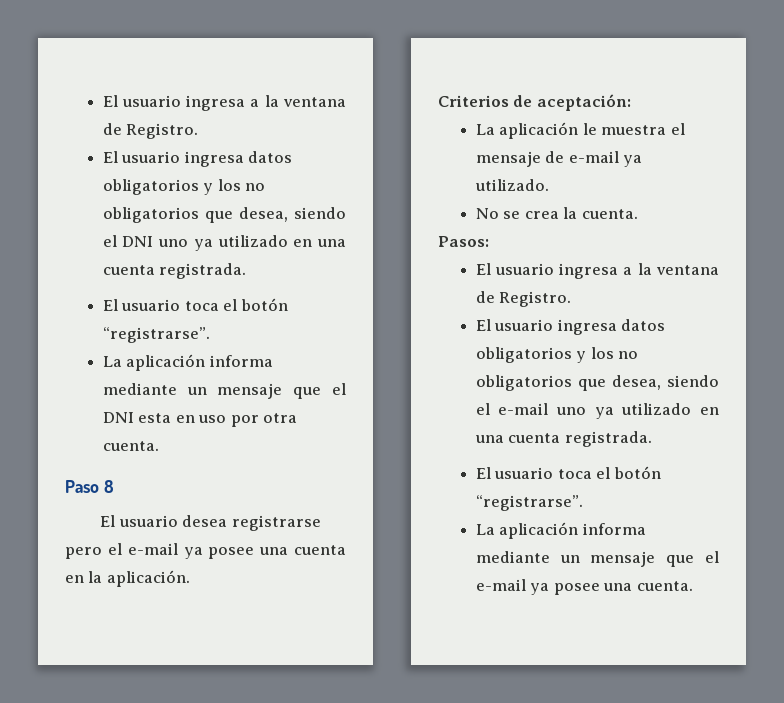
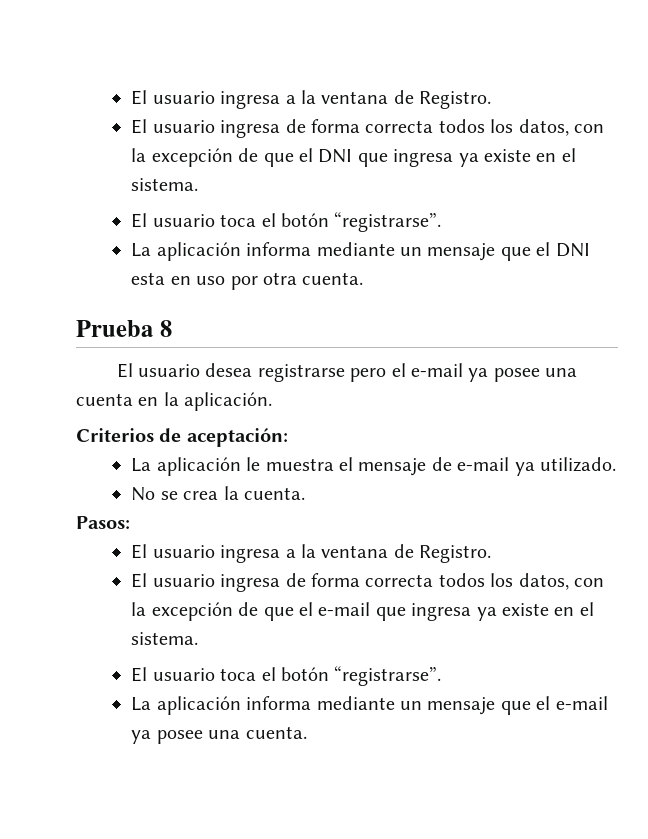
[248,151,293,163] [102,179,266,195] [102,207,346,223] [102,235,346,251] [102,263,247,279] datos obligatorios y los no obligatorios que desea, siendo el DNI uno ya utilizado en una cuenta registrada. -> [285,119,605,136] [131,148,576,167] [131,178,199,191] de forma correcta todos los datos, con la excepción de que el DNI que ingresa ya existe en el sistema.
[65,480,99,493] Paso -> [76,320,153,337] Prueba
[621,319,666,331] [475,347,639,363] [475,375,719,391] [475,403,719,419] [474,431,652,447] datos obligatorios y los no obligatorios que desea, siendo el e-mail uno ya utilizado en una cuenta registrada. -> [285,573,605,590] [131,602,594,621] [131,632,199,645] de forma correcta todos los datos, con la excepción de que el e-mail que ingresa ya existe en el sistema.

